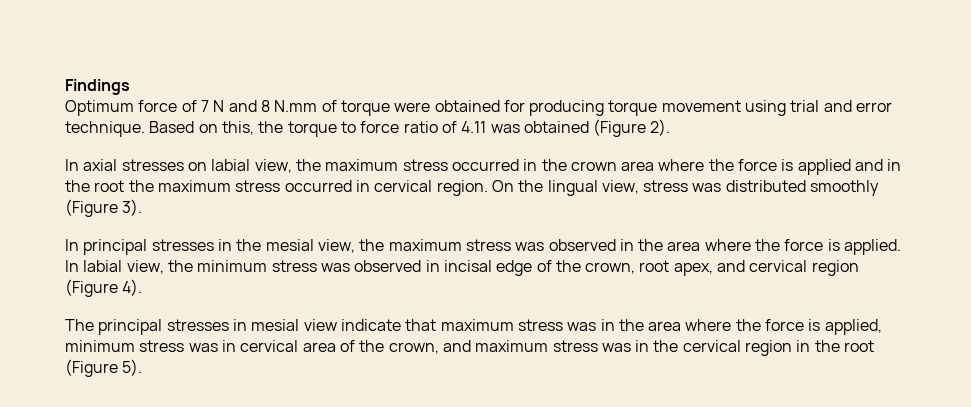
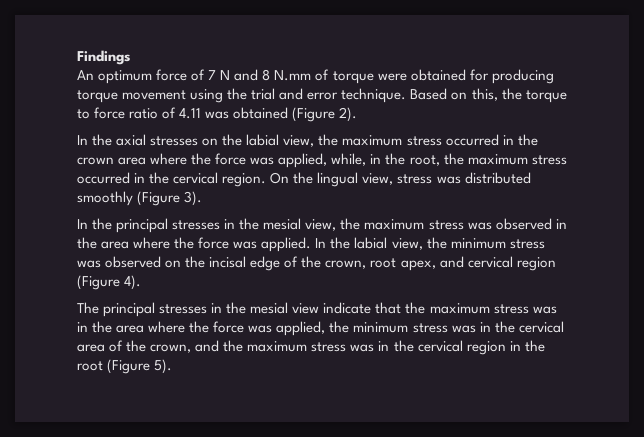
[65,100,134,116] Optimum -> [77,70,153,84] An optimum
(787, 108) none -> [227,88,248,100] the
(79, 165) none -> [92,134,113,146] the
(207, 166) none -> [222,134,243,146] the
[781,159,902,175] [65,180,370,192] is applied and in the root the maximum stress occurred in -> [250,153,567,168] [77,172,170,184] was applied, while, in the root, the maximum stress occurred in the
(79, 245) none -> [92,218,113,230] the
[827,239,840,251] is -> [233,241,258,249] was
(79, 266) none -> [330,237,351,249] the
[425,260,440,272] in -> [165,256,206,268] on the
(247, 325) none -> [226,302,247,314] the
(437, 325) none -> [405,302,426,314] the
[808,319,882,335] is applied, -> [248,321,350,336] was applied, the
(236, 346) none -> [494,321,515,333] the
(471, 346) none -> [223,340,244,352] the

